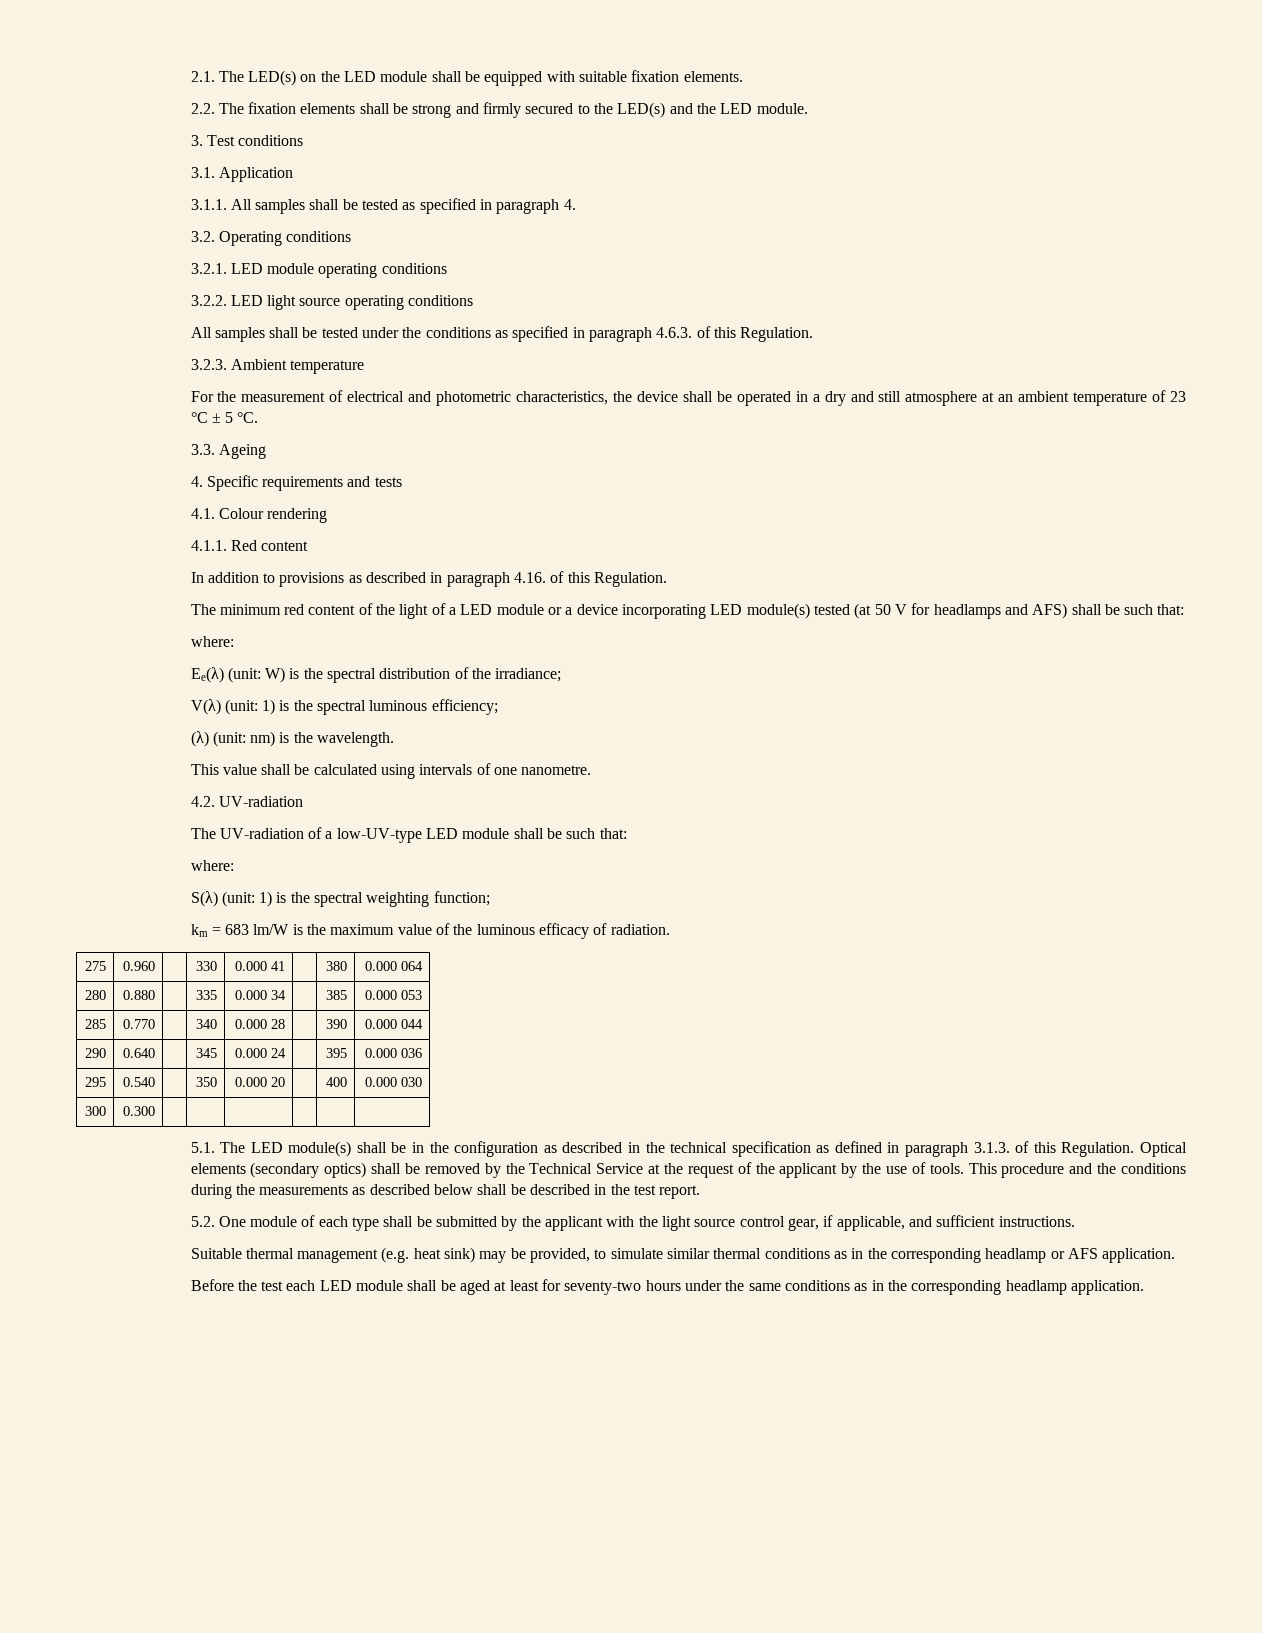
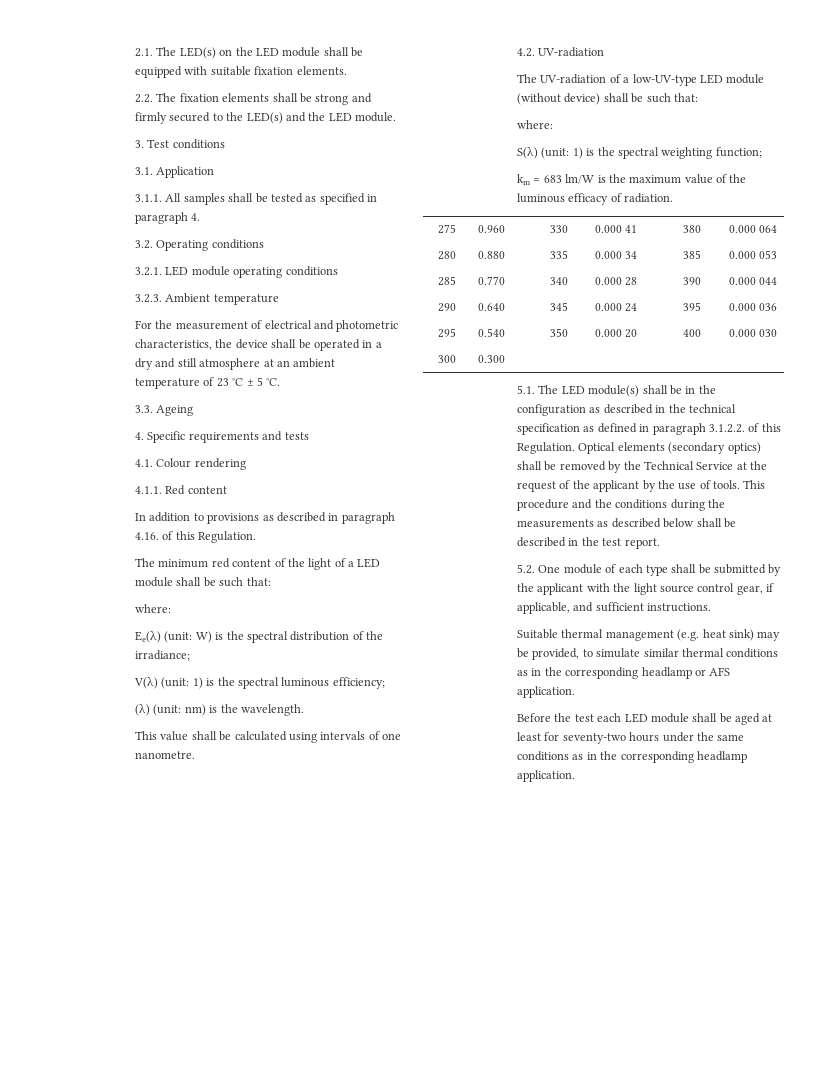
[190,295,474,310] [190,326,814,342] // 3.2.2. LED light source operating conditions // All samples shall be tested under the conditions as specified in paragraph 4.6.3. of this Regulation. -> (338, 271) none
[548,603,1068,619] or a device incorporating LED module(s) tested (at 50 V for headlamps and AFS) -> (174, 582) none
(510, 833) none -> [517,93,601,105] (without device)
[973,1142,1010,1153] 3.1.3. -> [708,424,745,433] 3.1.2.2.

